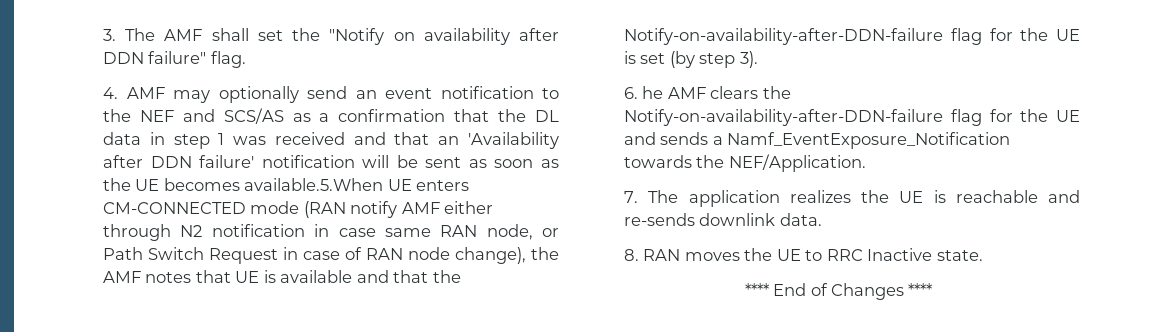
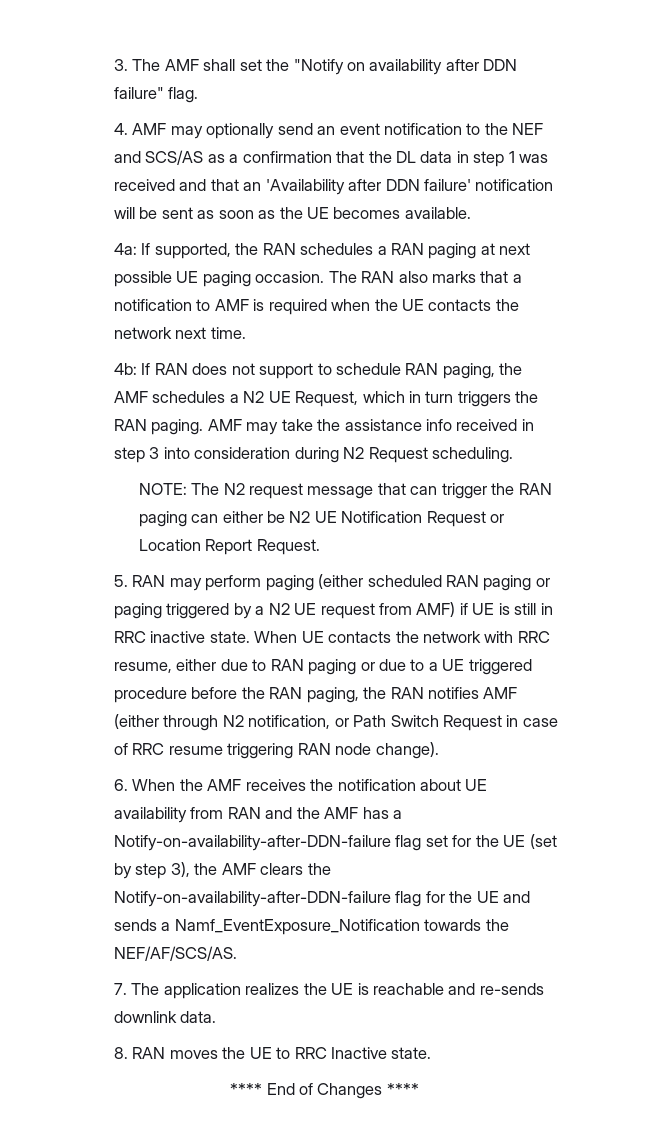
[244,178,470,191] [103,201,494,218] [103,224,533,241] available.5.When UE enters CM-CONNECTED mode (RAN notify AMF either through N2 notification in case same RAN node, -> [404,207,471,219] [113,243,531,259] [113,271,522,287] [113,299,519,315] [113,327,246,339] [113,363,523,379] [113,391,539,407] [113,419,534,435] [113,447,513,463] [138,483,552,499] [138,511,505,527] [138,539,320,555] [113,574,550,591] [113,602,553,619] [113,631,550,643] [113,659,532,675] [113,687,518,703] [113,714,331,731] available. // 4a: If supported, the RAN schedules a RAN paging at next possible UE paging occasion. The RAN also marks that a notification to AMF is required when the UE contacts the network next time. // 4b: If RAN does not support to schedule RAN paging, the AMF schedules a N2 UE Request, which in turn triggers the RAN paging. AMF may take the assistance info received in step 3 into consideration during N2 Request scheduling. // NOTE: The N2 request message that can trigger the RAN paging can either be N2 UE Notification Request or Location Report Request. // 5. RAN may perform paging (either scheduled RAN paging or paging triggered by a N2 UE request from AMF) if UE is still in RRC inactive state. When UE contacts the network with RRC resume, either due to RAN paging or due to a UE triggered procedure before the RAN paging, the RAN notifies AMF (either through N2 notification,
[366,247,560,264] [103,270,461,283] [624,28,1080,45] [624,51,758,68] [624,86,664,99] RAN node change), the AMF notes that UE is available and that the Notify-on-availability-after-DDN-failure flag for the UE is set (by step 3). // 6. he -> [132,742,439,759] [113,779,488,791] [113,807,402,823] [113,834,557,851] [113,862,218,879] RRC resume triggering RAN node change). // 6. When the AMF receives the notification about UE availability from RAN and the AMF has a Notify-on-availability-after-DDN-failure flag set for the UE (set by step 3), the
[728,154,866,172] NEF/Application. -> [113,946,237,961] NEF/AF/SCS/AS.

